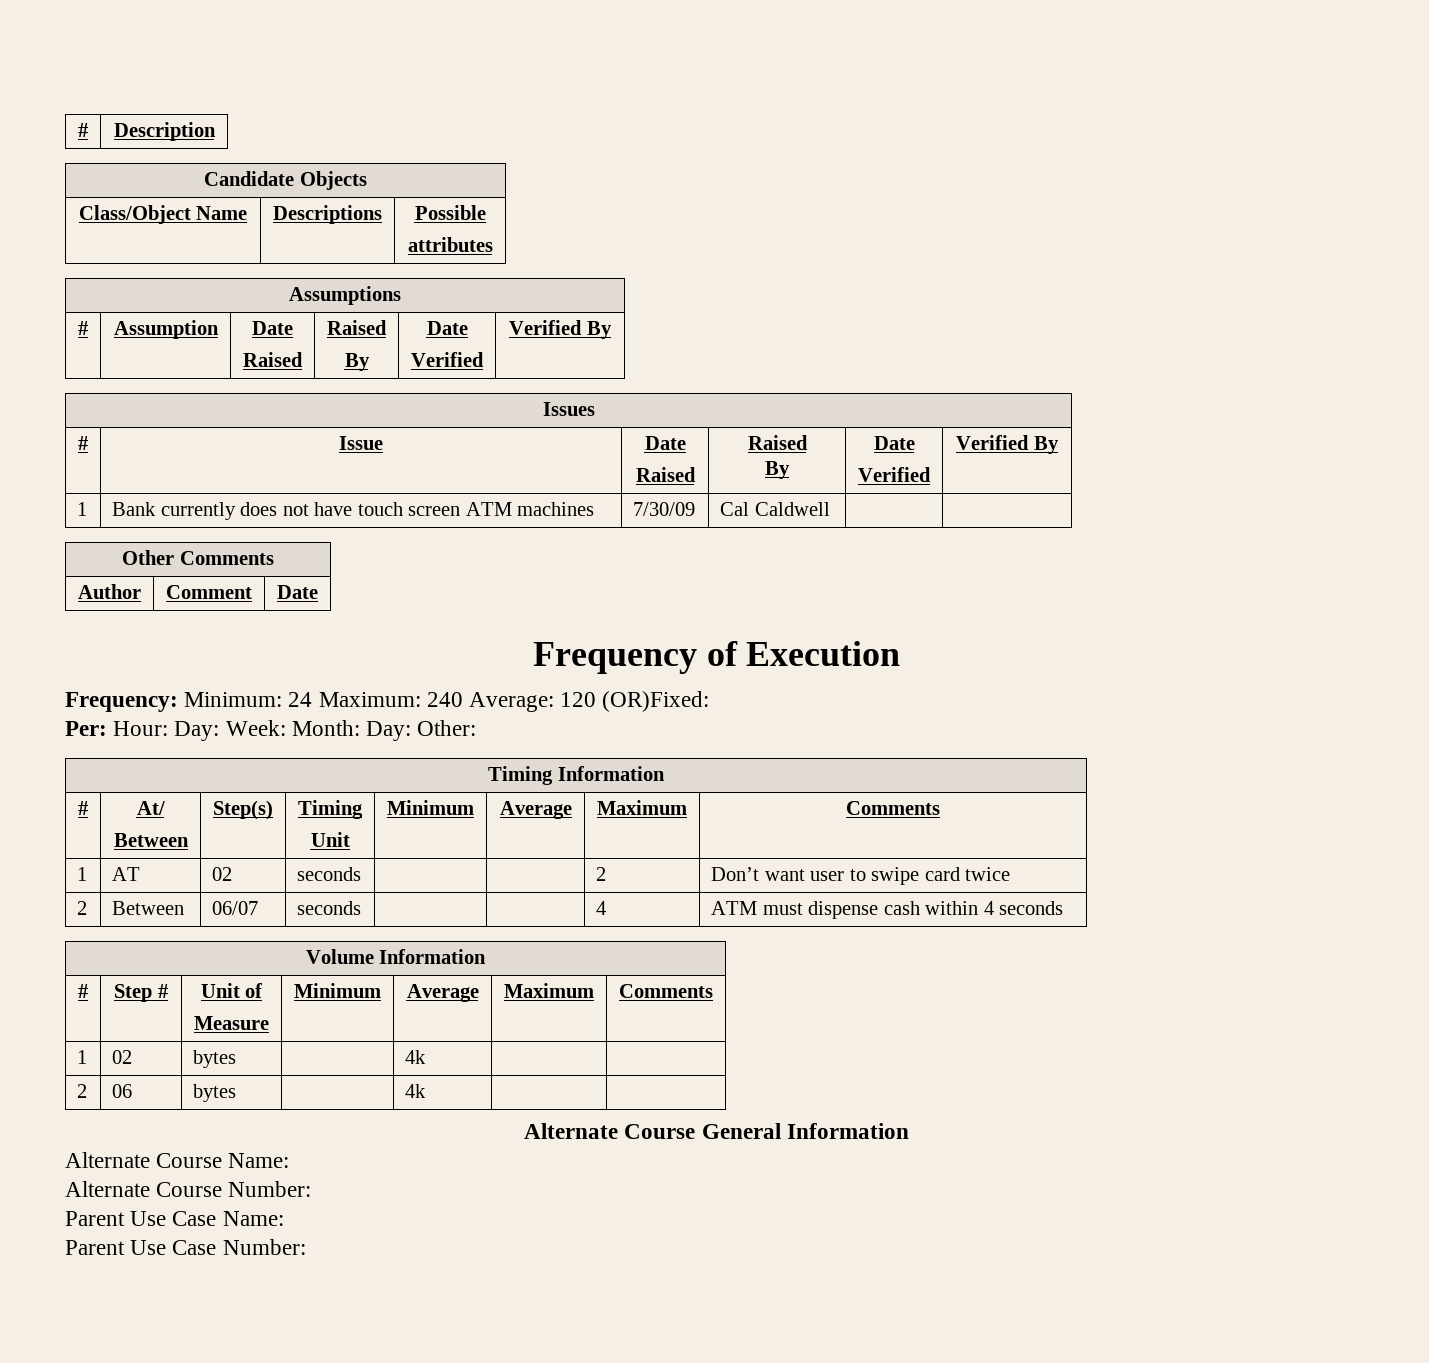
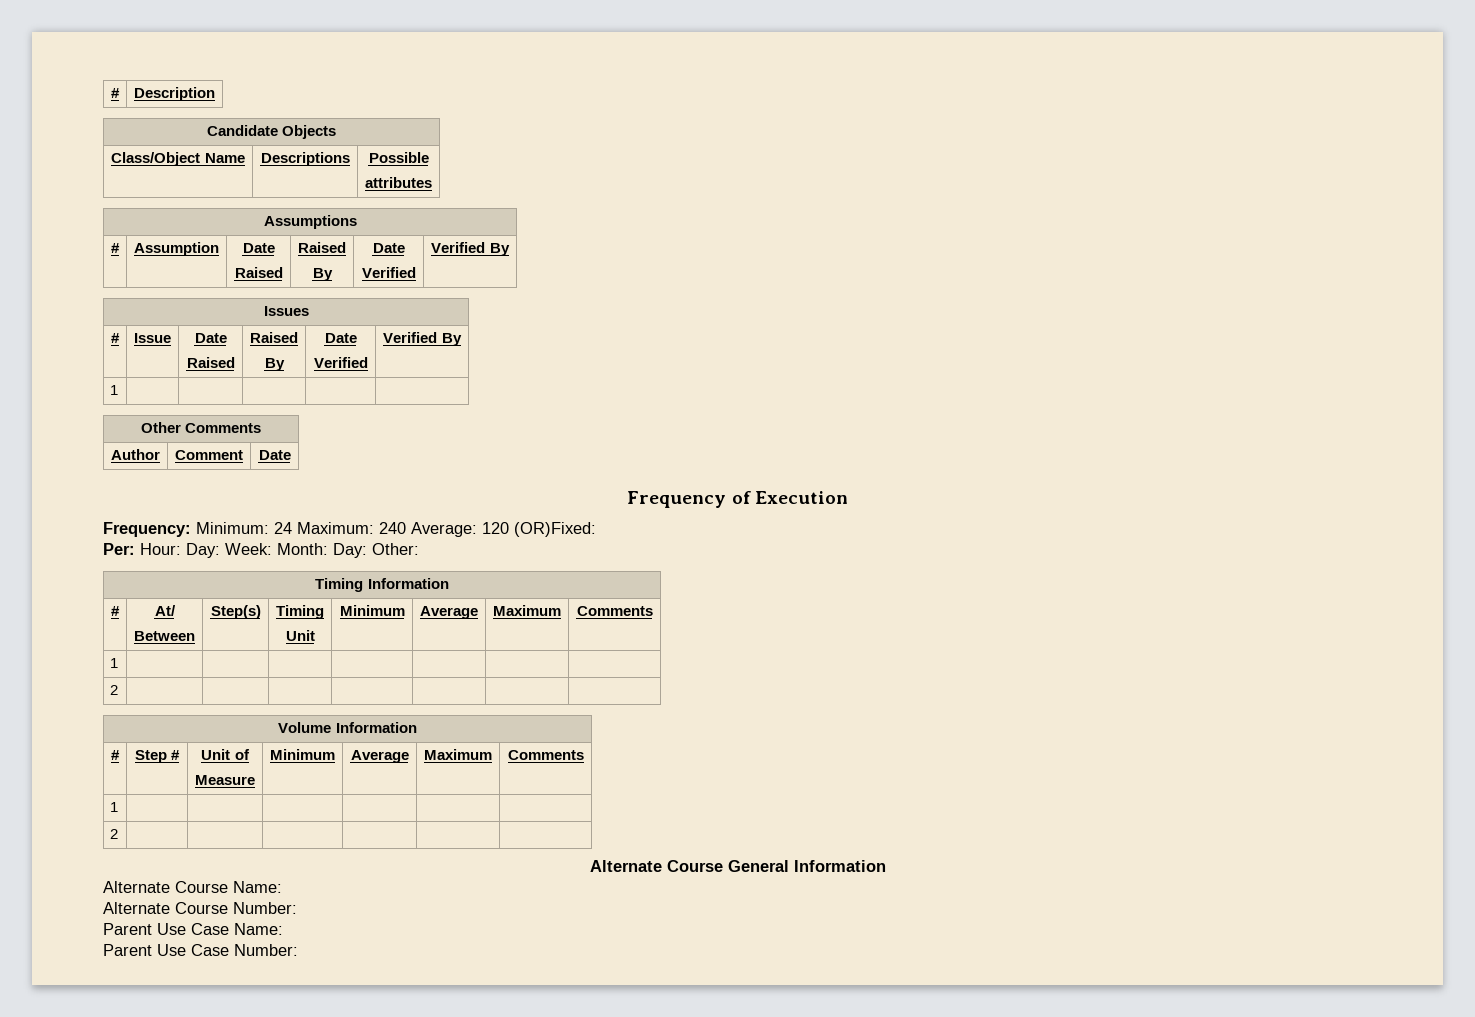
[112,502,595,520] [633,502,696,516] [720,502,830,516] Bank currently does not have touch screen ATM machines | 7/30/09 | Cal Caldwell -> (119, 390) | |
[112,867,141,881] [212,867,233,881] [297,867,362,881] [596,867,607,881] [711,867,1011,885] [77,901,88,915] [112,901,185,915] [212,901,259,915] [297,901,362,915] [596,901,607,915] [711,901,1064,919] AT | 02 | seconds | | | 2 | Don’t want user to swipe card twice // 2 | Between | 06/07 | seconds | | | 4 | ATM must dispense cash within 4 seconds -> [110,685,119,695] | | | | | | // 2 | | | | | | |
[112,1050,133,1064] [193,1050,237,1068] [405,1050,427,1064] [77,1084,88,1098] [112,1084,133,1098] [193,1084,237,1102] [405,1084,427,1098] 02 | bytes | | 4k | | // 2 | 06 | bytes | | 4k -> [110,829,119,839] | | | | | // 2 | | | |

